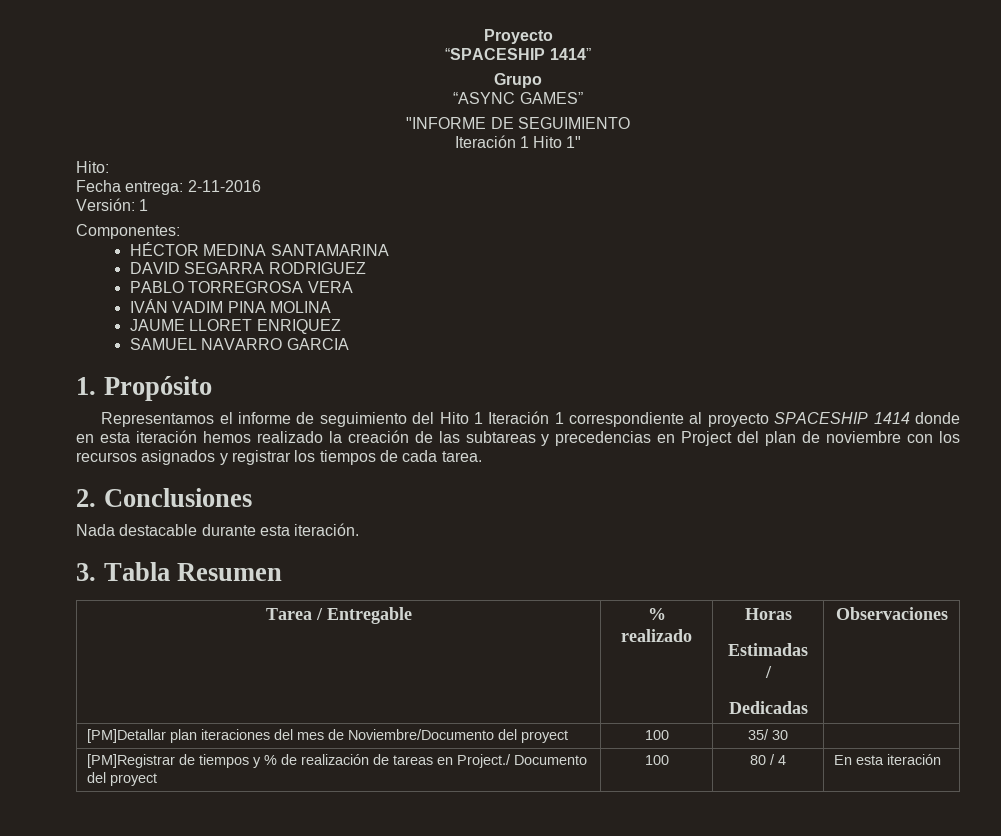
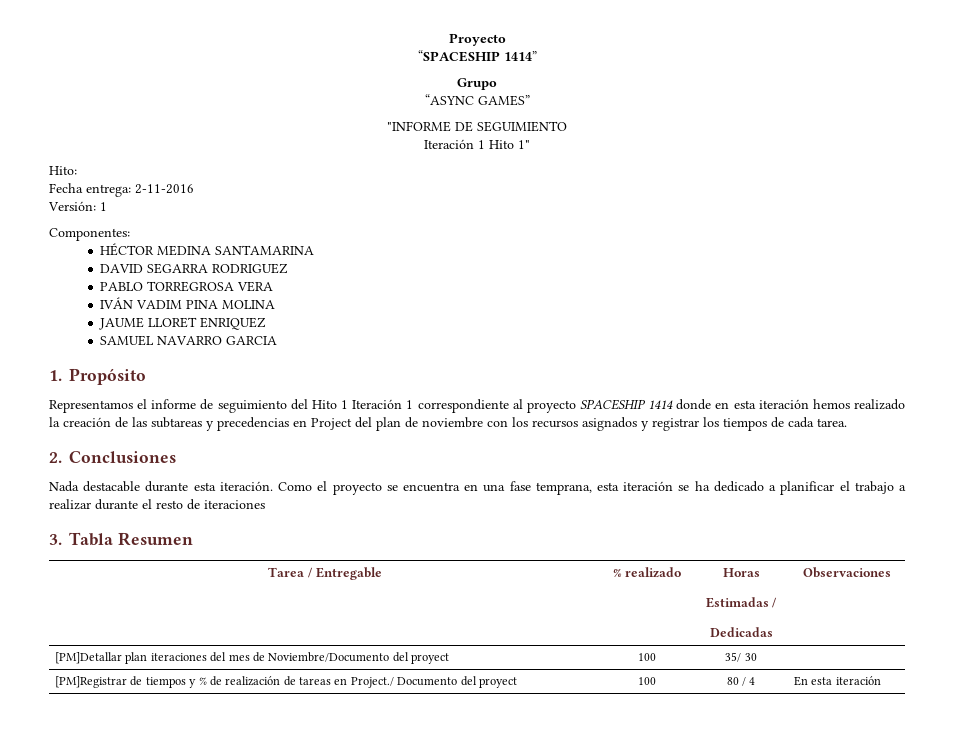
(360, 529) none -> [278,481,907,495] [49,499,265,510] Como el proyecto se encuentra en una fase temprana, esta iteración se ha dedicado a planificar el trabajo a realizar durante el resto de iteraciones

